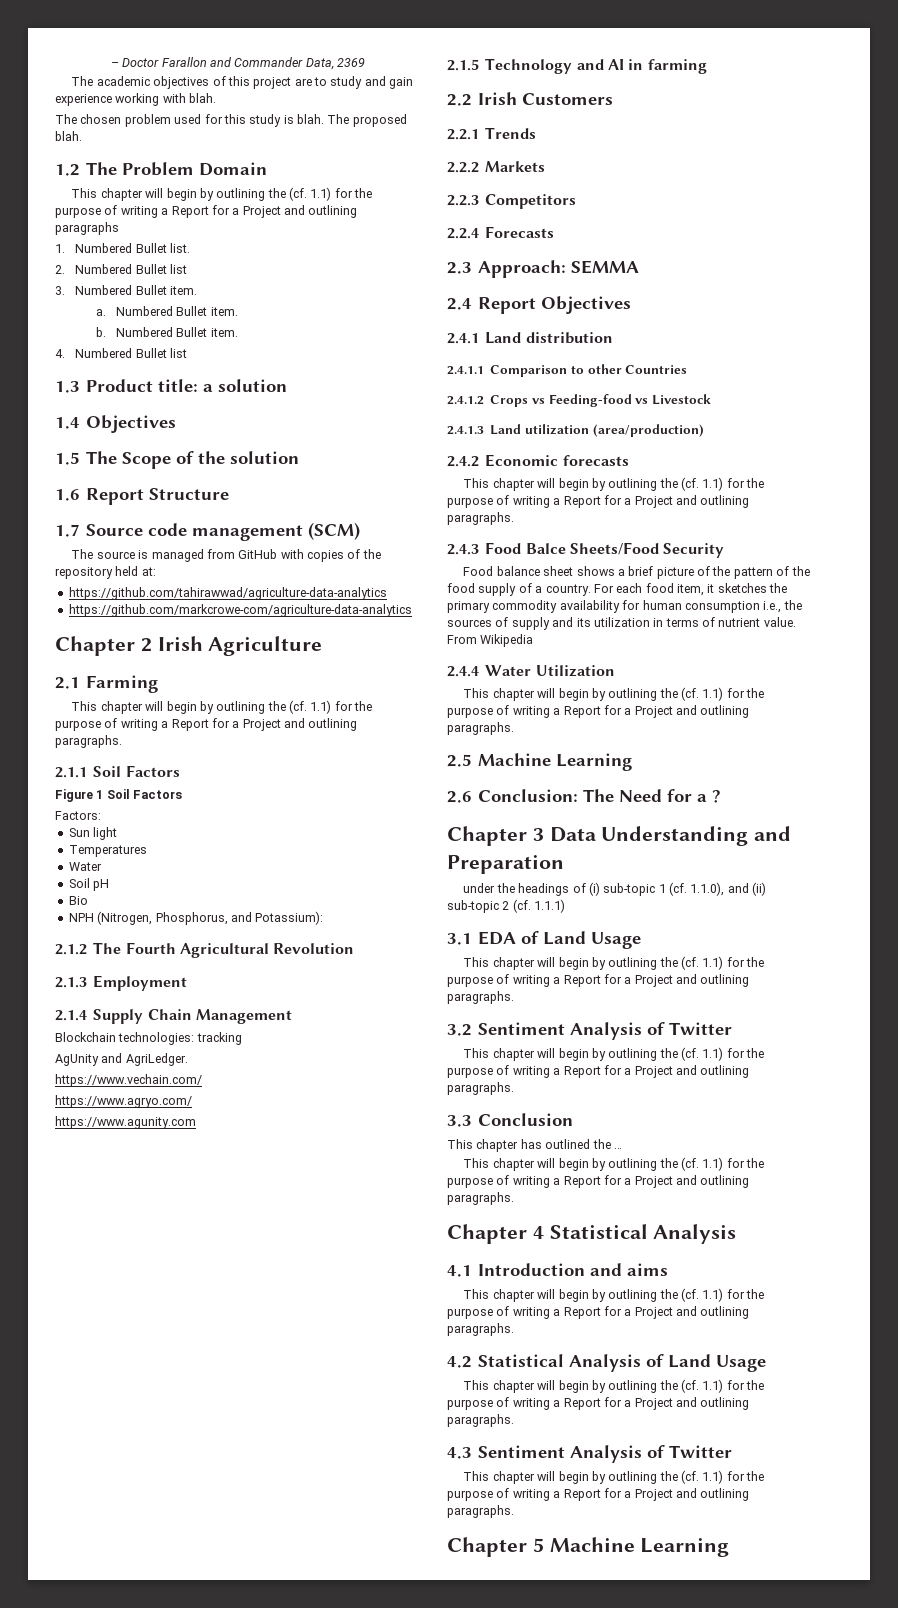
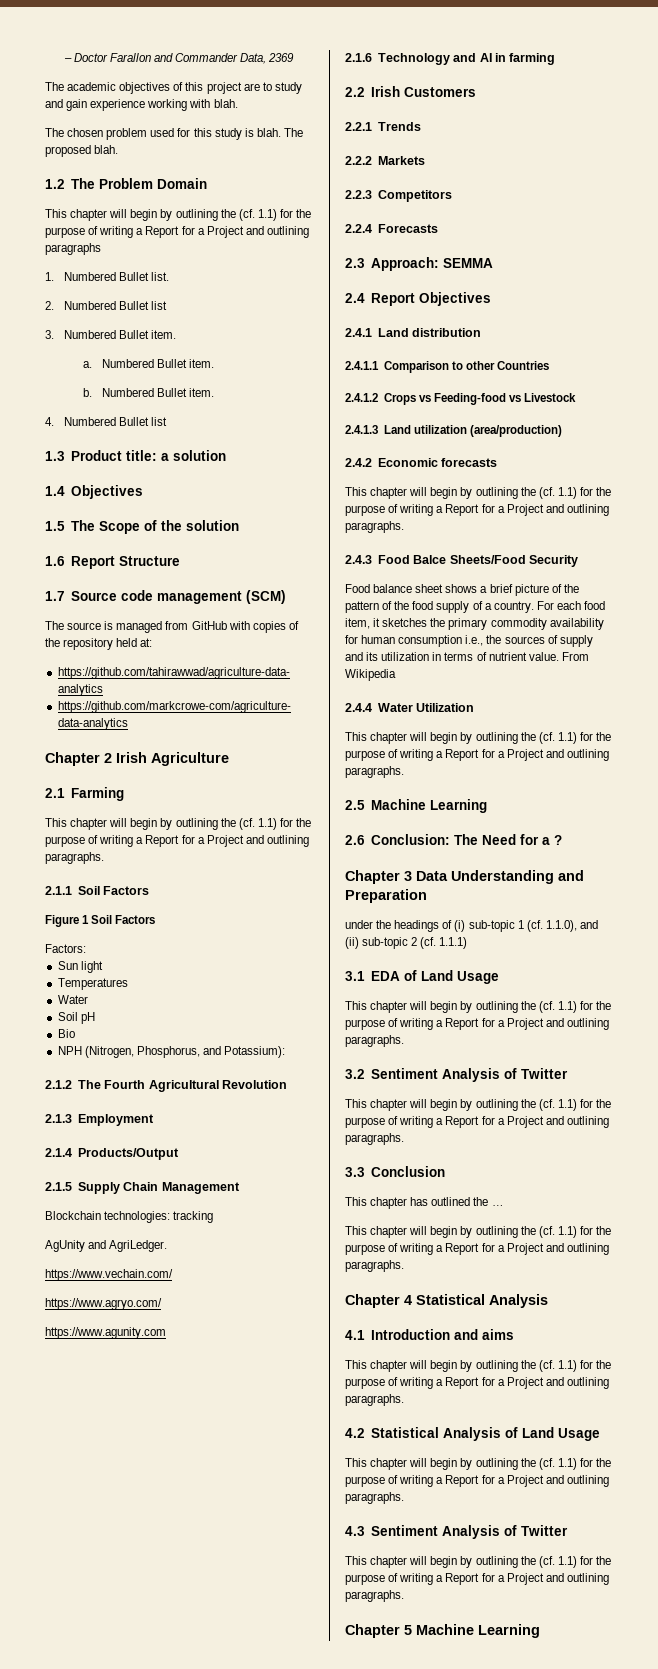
(87, 1015) none -> [77,1148,179,1160] [45,1182,72,1191] Products/Output // 2.1.5
[447,59,479,71] 2.1.5 -> [345,53,372,62] 2.1.6

